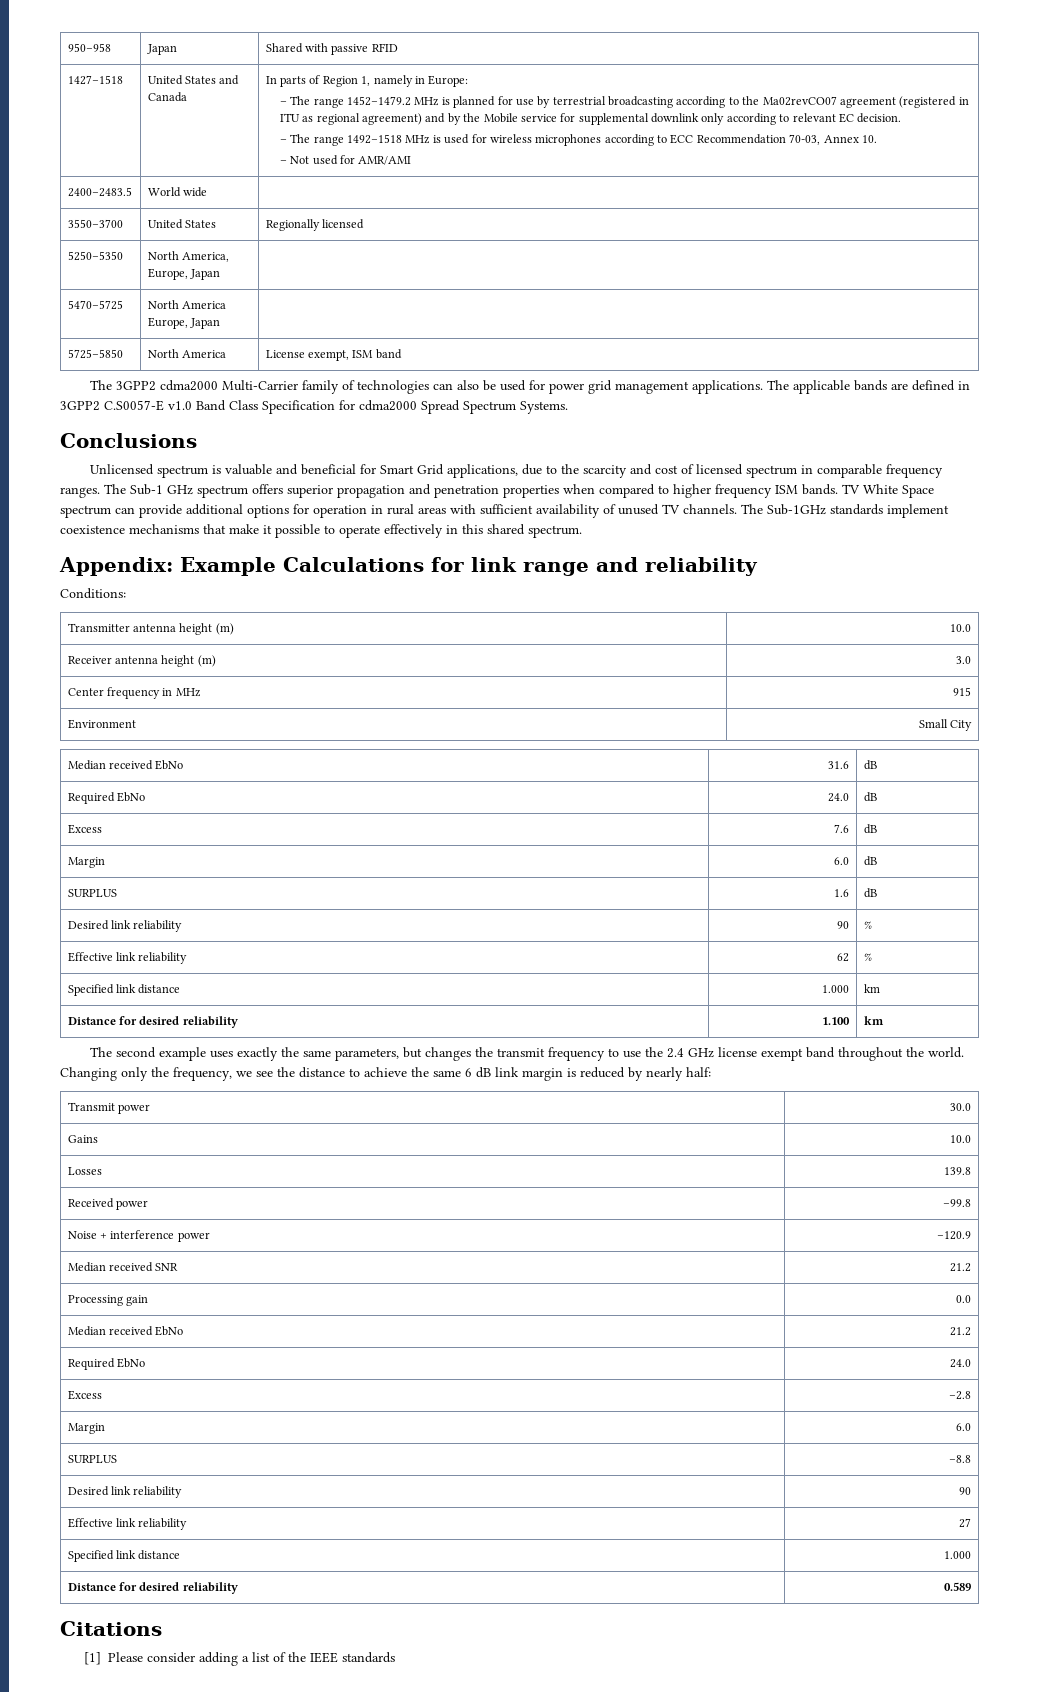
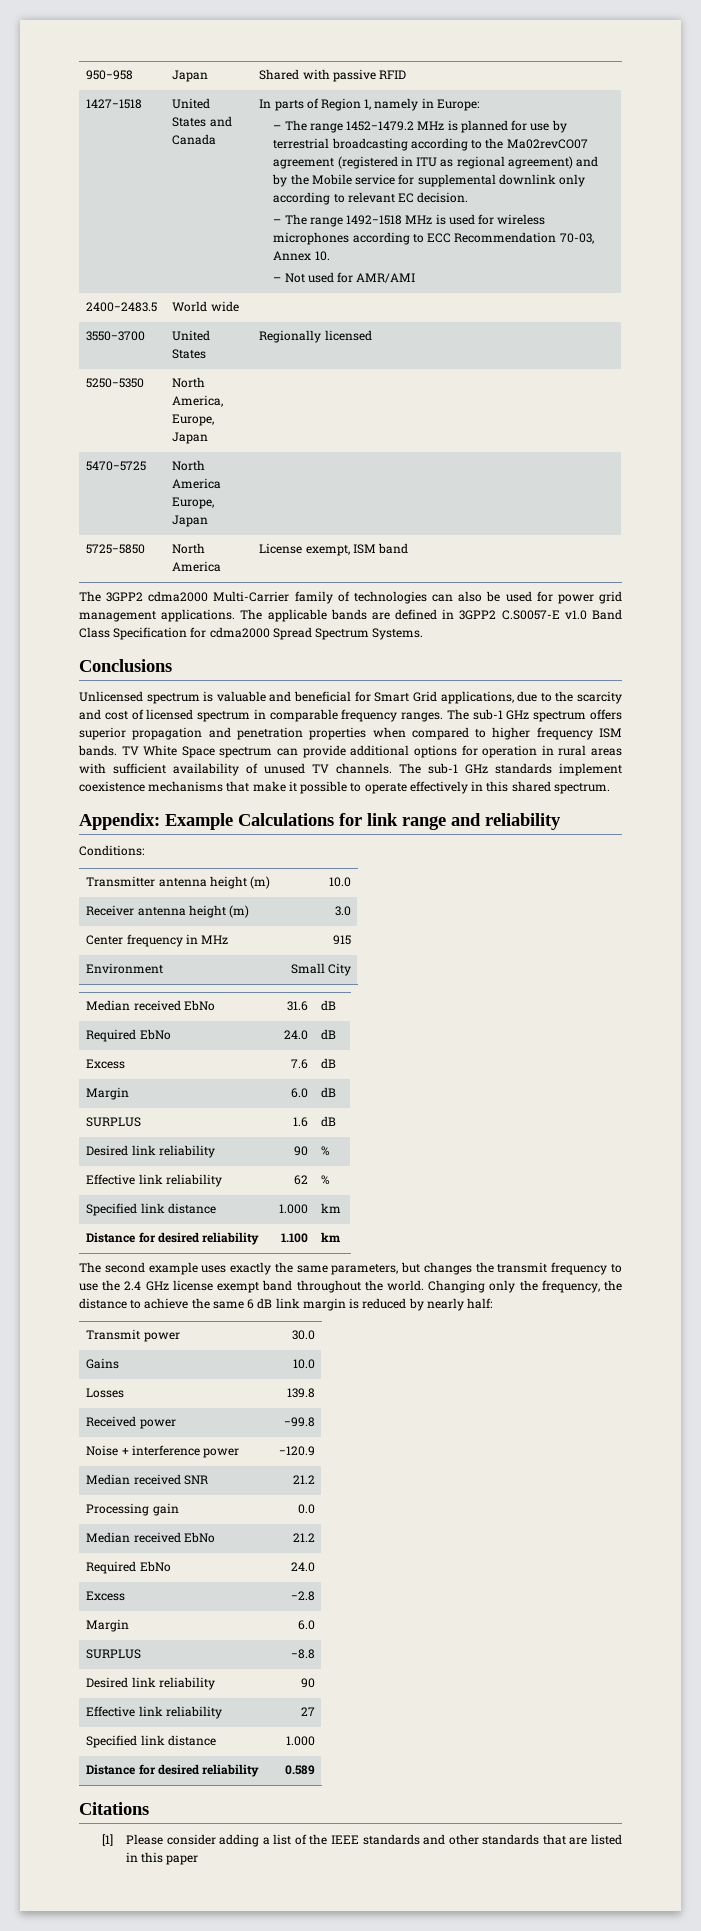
[130,484,163,495] Sub-1 -> [472,709,503,720] sub-1
[767,504,826,515] Sub-1GHz -> [428,763,488,774] sub-1 GHz
[236,1071,273,1077] we see -> (600, 1286) none
(395, 1657) none -> [423,1834,622,1845] [125,1852,199,1865] and other standards that are listed in this paper

